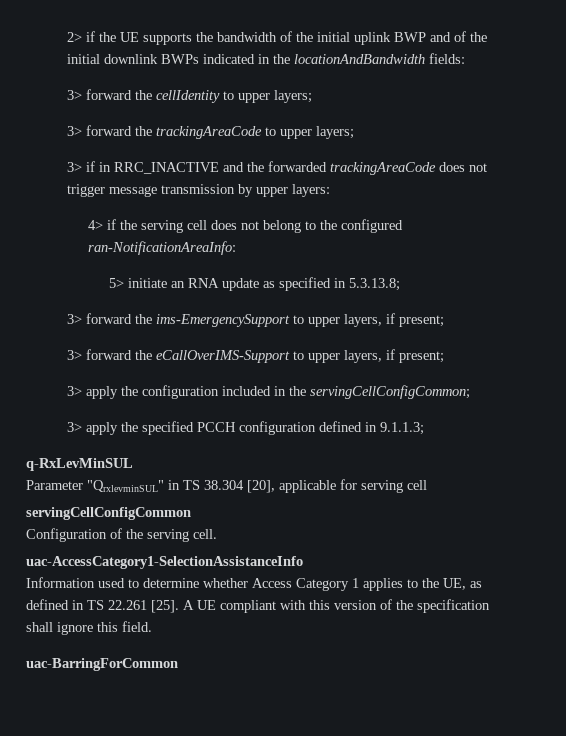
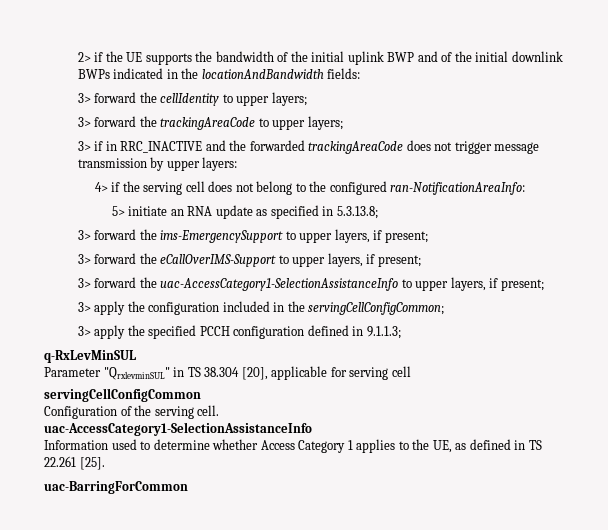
(445, 357) none -> [77,277,544,291] // 3> forward the uac-AccessCategory1-SelectionAssistanceInfo to upper layers, if present;
[183,599,490,613] [26,621,152,635] A UE compliant with this version of the specification shall ignore this field. -> (105, 463) none

